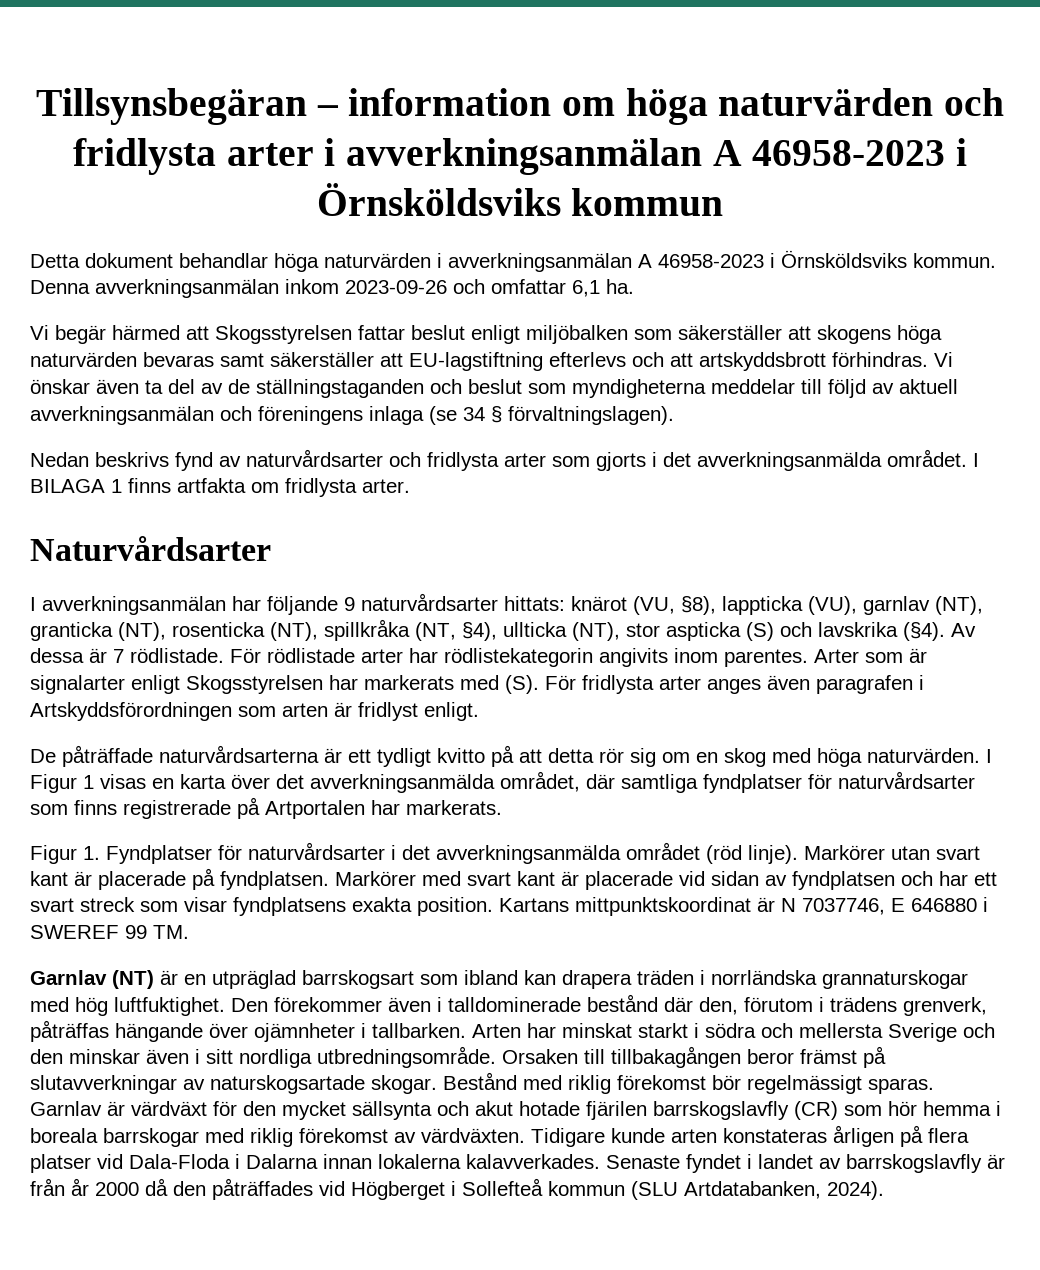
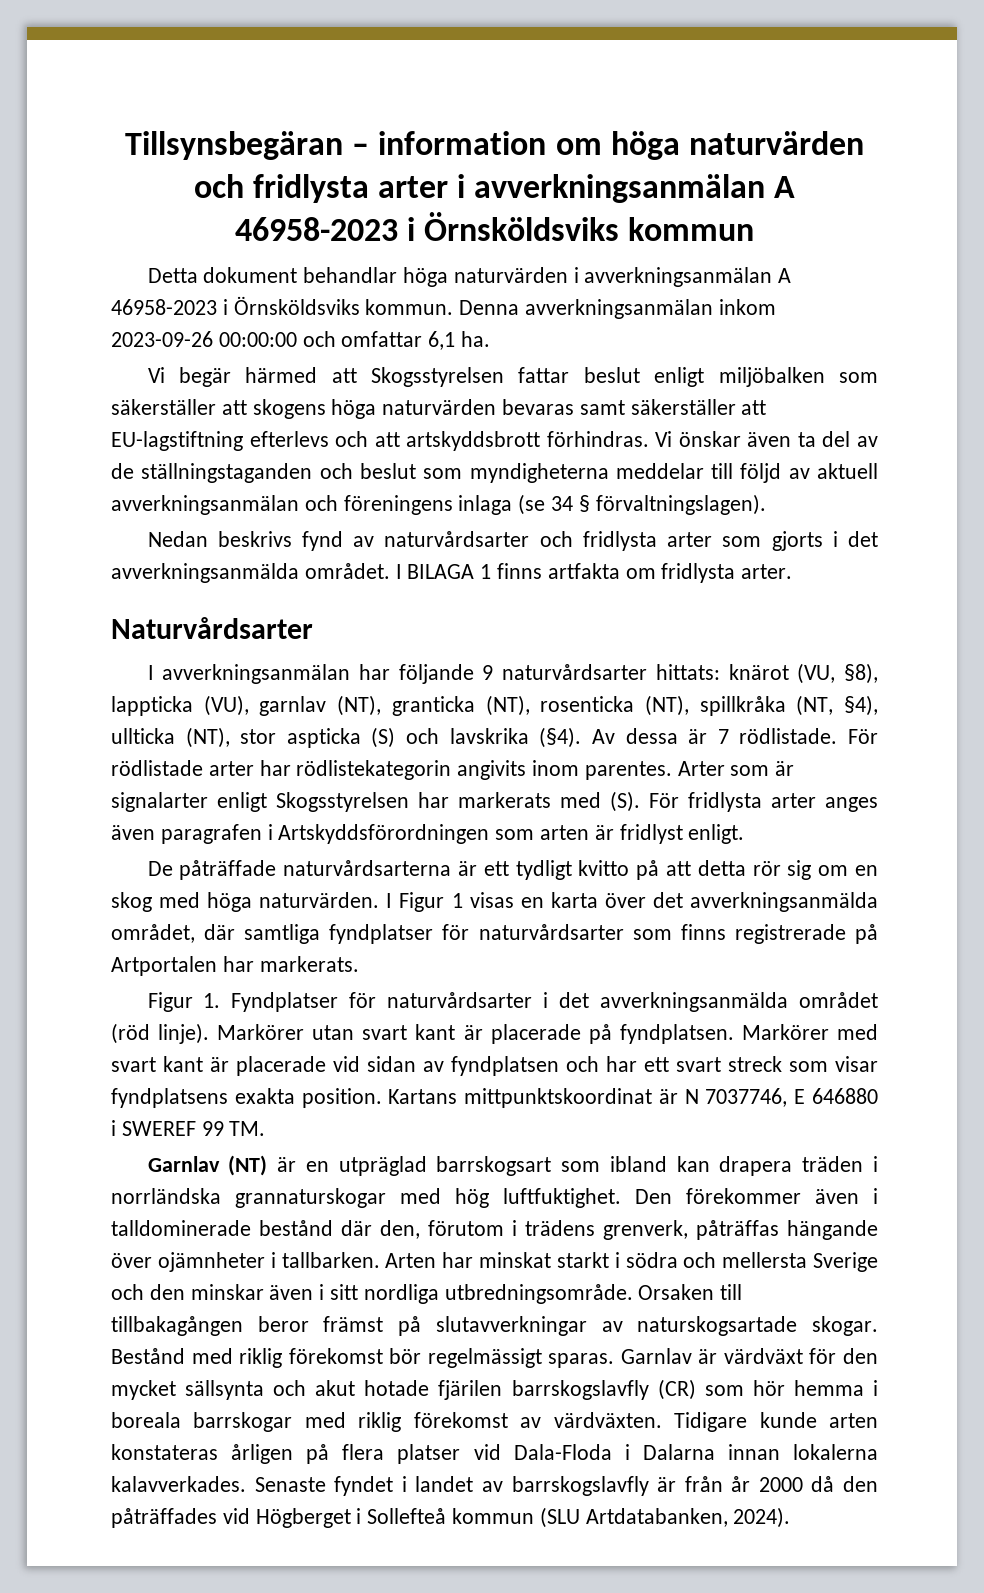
(447, 287) none -> [218,332,297,347] 00:00:00

